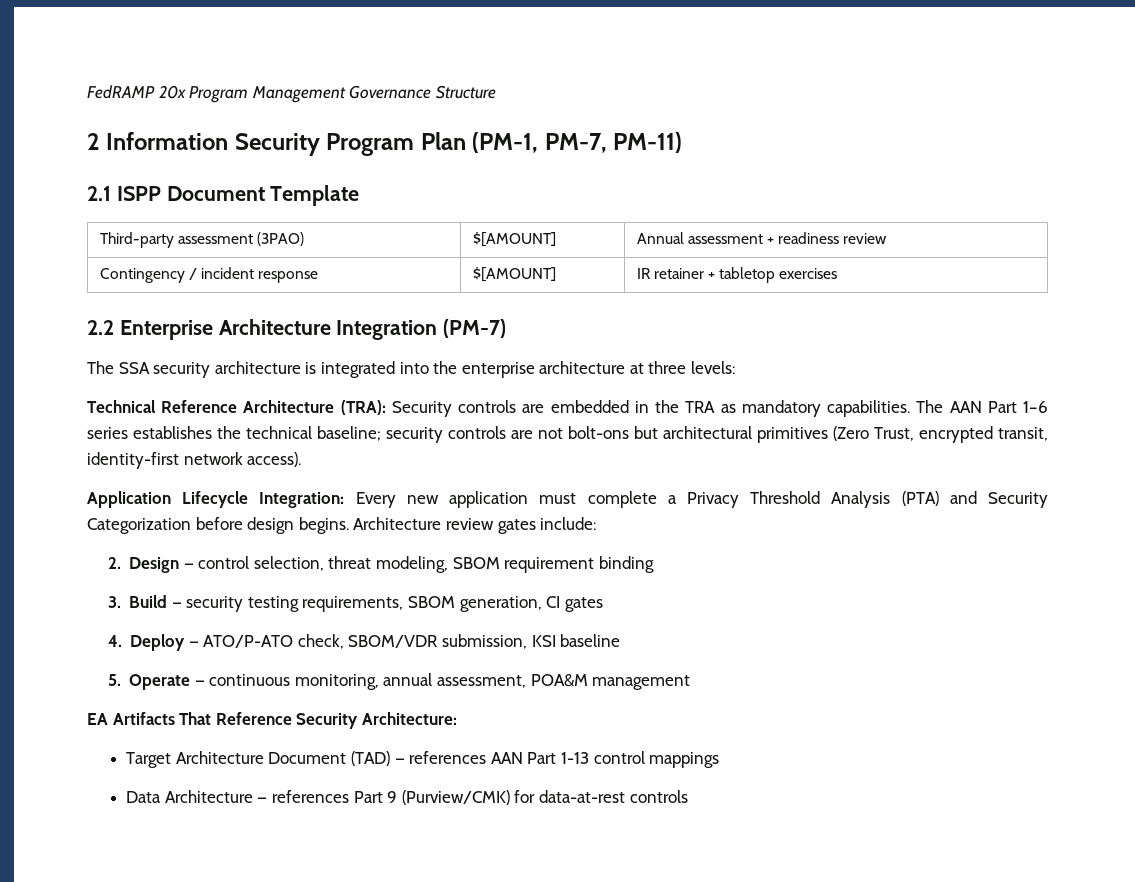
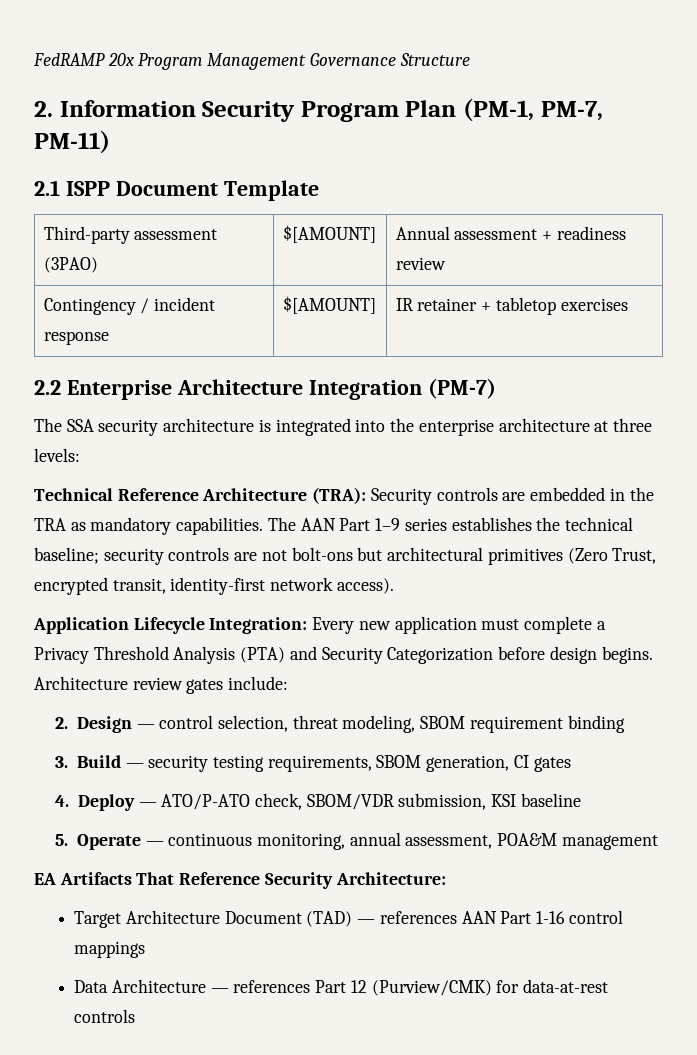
[87,133,100,150] 2 -> [34,101,53,117] 2.
[1023,401,1049,413] 1–6 -> [375,518,401,531] 1–9
[560,752,589,764] 1-13 -> [536,911,566,924] 1-16
[387,791,398,803] 9 -> [350,980,367,993] 12

